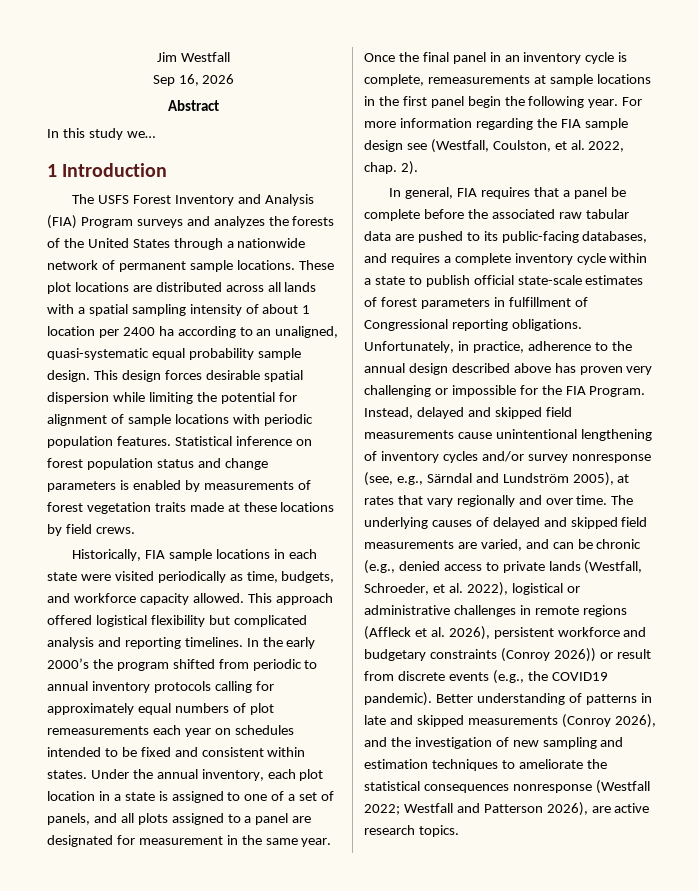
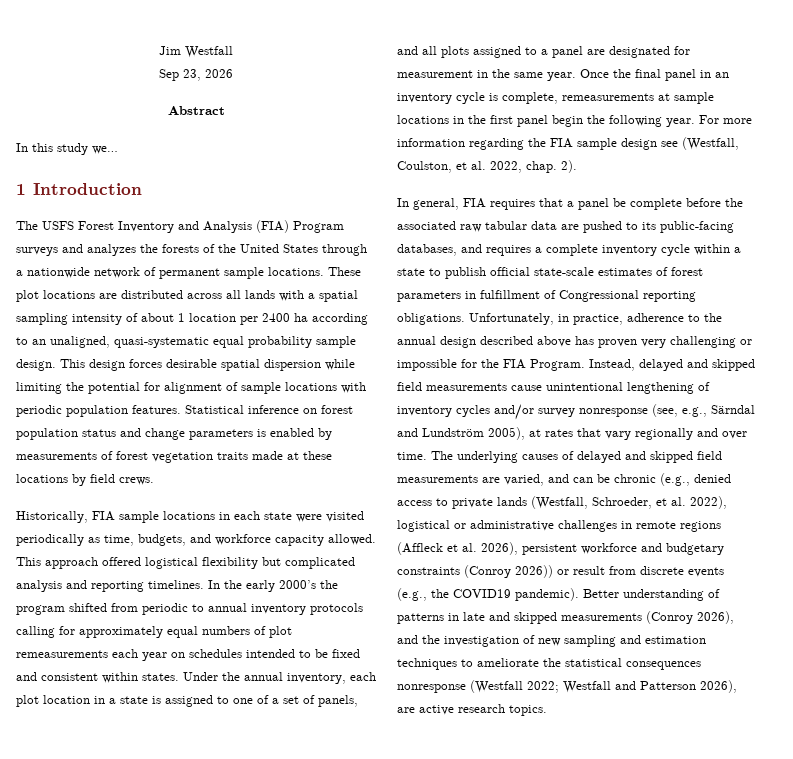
[178,74,199,86] 16, -> [183,69,201,81] 23,

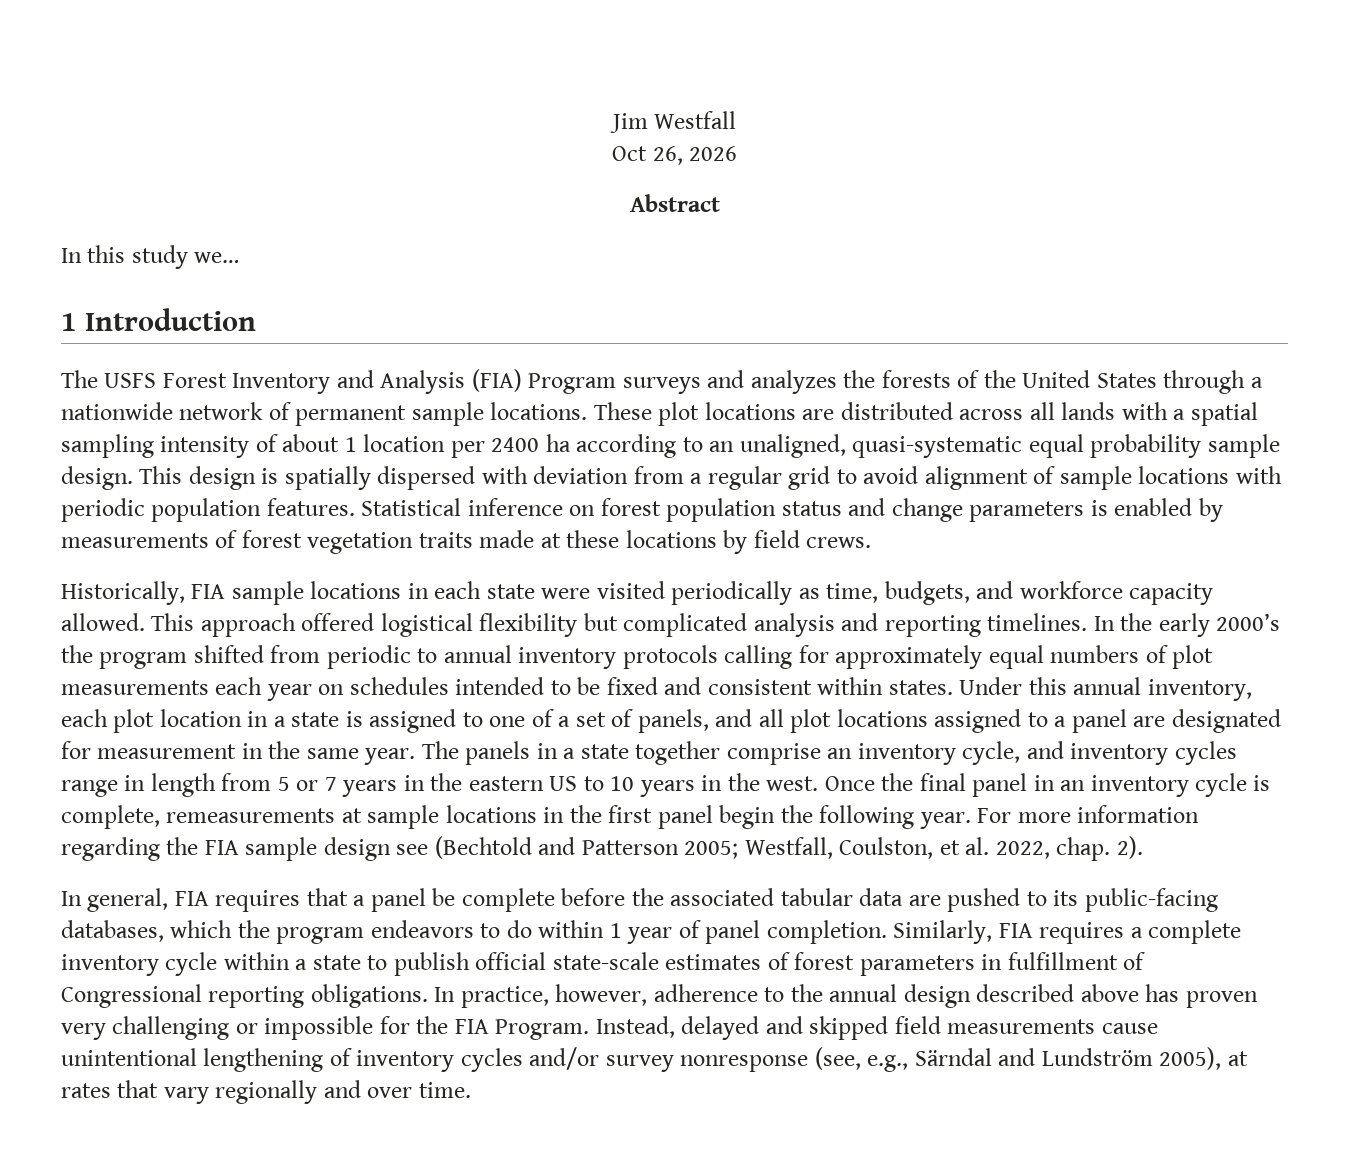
[159,69,201,81] Sep 23, -> [612,146,683,165] Oct 26,
[129,359,355,371] [16,382,160,394] forces desirable spatial dispersion while limiting the potential for -> [261,466,919,490] is spatially dispersed with deviation from a regular grid to avoid
[16,650,108,658] remeasurements -> [61,680,209,695] measurements
[222,672,240,681] the -> [1028,677,1067,695] this
[441,46,469,58] plots -> [790,709,928,733] plot locations
(576, 76) none -> [421,741,1237,765] [61,773,819,797] The panels in a state together comprise an inventory cycle, and inventory cycles range in length from 5 or 7 years in the eastern US to 10 years in the west.
[682,137,739,150] (Westfall, -> [434,836,833,859] (Bechtold and Patterson 2005; Westfall,
[460,224,482,232] raw -> (775, 897) none
[461,244,482,253] and -> [170,920,1033,944] which the program endeavors to do within 1 year of panel completion. Similarly, FIA
[469,313,623,325] Unfortunately, in practice, -> [434,984,648,1008] In practice, however,
[431,451,722,463] [397,473,731,486] [397,496,727,509] [397,520,721,532] [397,542,724,555] [397,565,724,578] [397,588,720,601] [397,611,734,624] [397,635,706,647] [397,658,701,670] [397,680,737,693] [397,704,547,716] The underlying causes of delayed and skipped field measurements are varied, and can be chronic (e.g., denied access to private lands (Westfall, Schroeder, et al. 2022), logistical or administrative challenges in remote regions (Affleck et al. 2026), persistent workforce and budgetary constraints (Conroy 2026)) or result from discrete events (e.g., the COVID19 pandemic). Better understanding of patterns in late and skipped measurements (Conroy 2026), and the investigation of new sampling and estimation techniques to ameliorate the statistical consequences nonresponse (Westfall 2022; Westfall and Patterson 2026), are active research topics. -> (471, 1090) none

